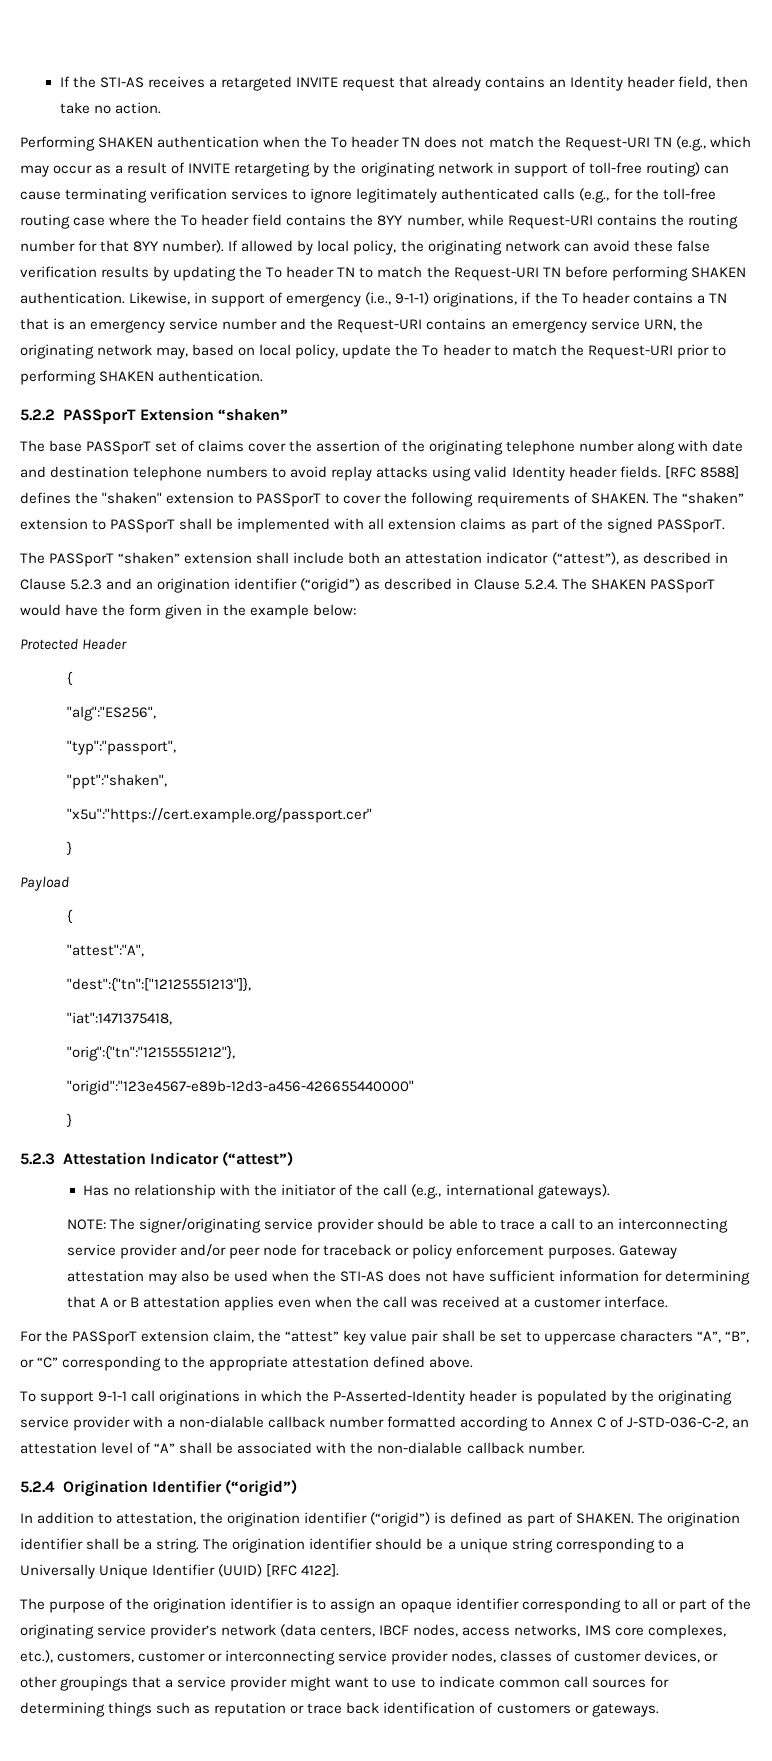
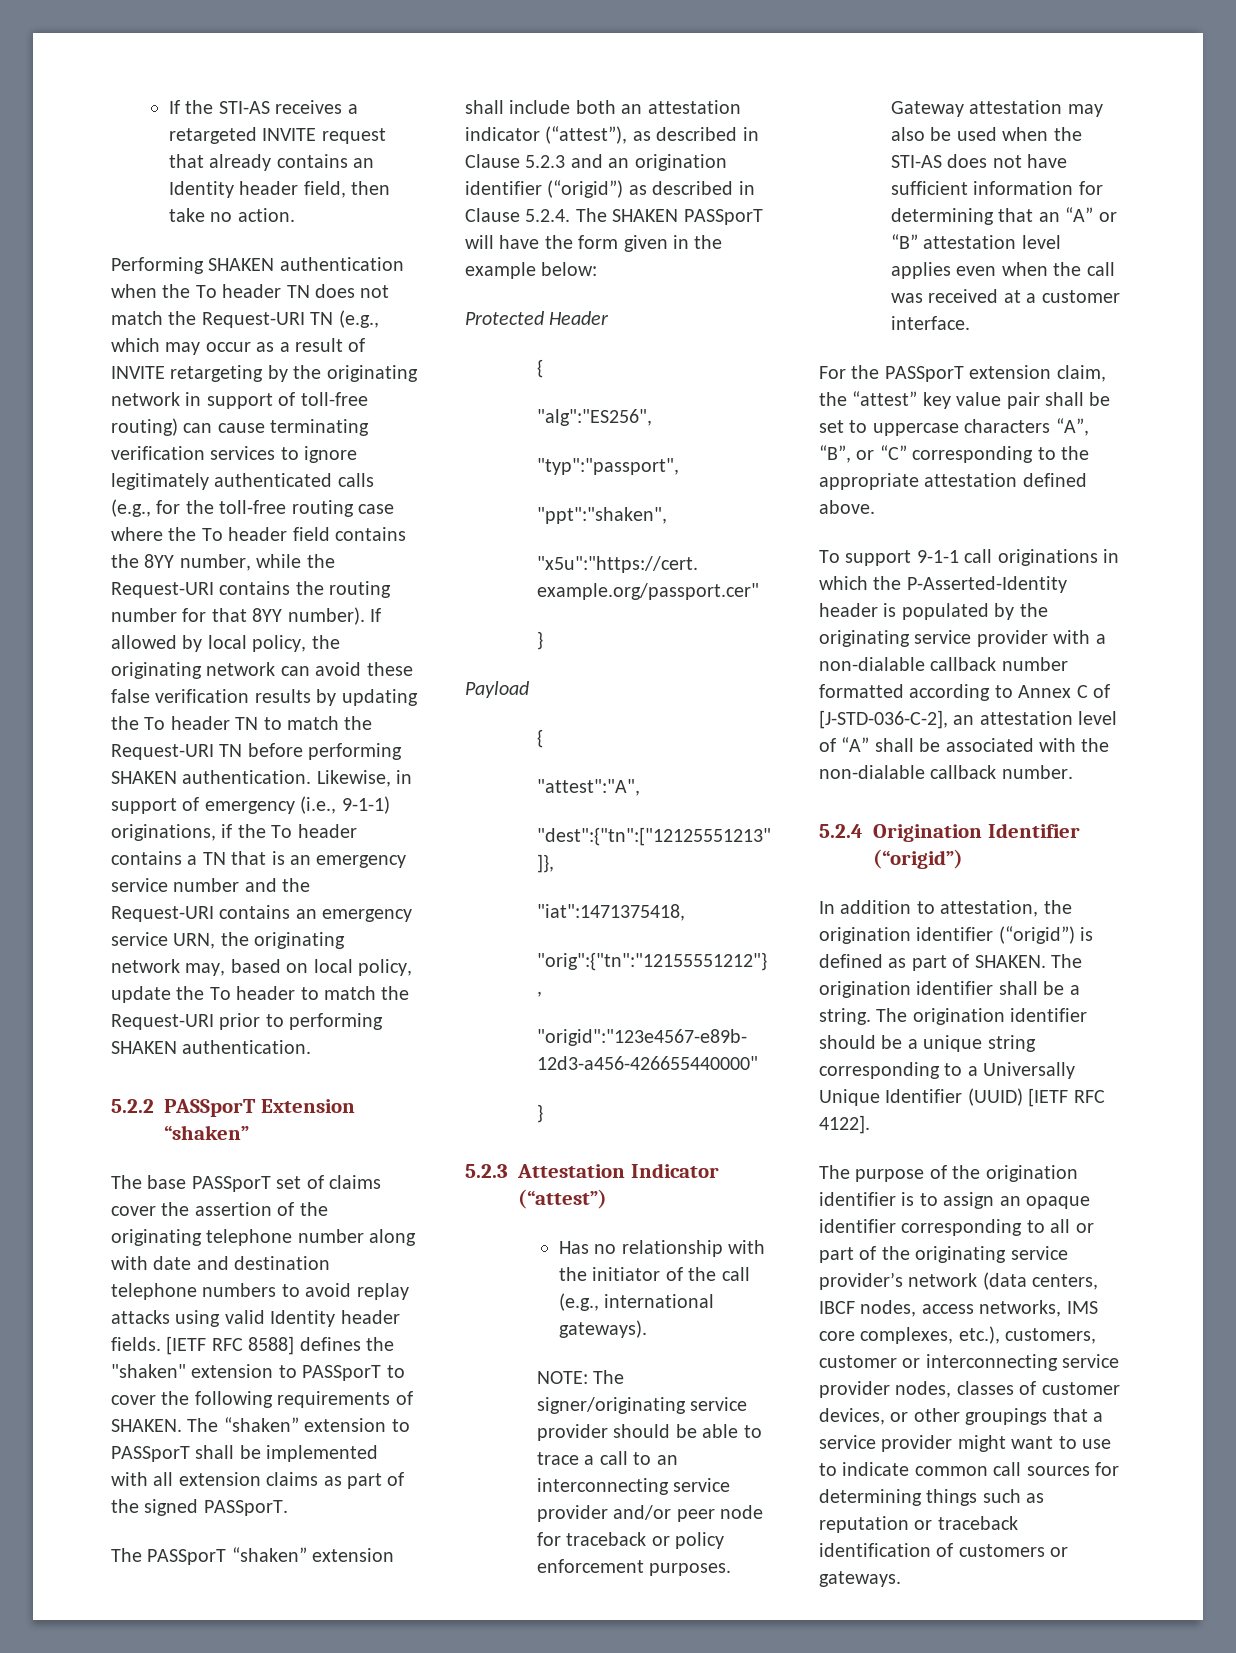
(504, 220) none -> [306,554,335,568] the
[664,466,696,479] [RFC -> [166,1336,243,1355] [IETF RFC
[20,604,61,616] would -> [465,235,494,249] will
[99,1296,220,1308] A or B attestation -> [1038,207,1117,222] [890,234,1061,249] an “A” or “B” attestation level
[626,1417,728,1429] J-STD-036-C-2, -> [819,710,948,729] [J-STD-036-C-2],
[266,1564,298,1577] [RFC -> [1028,1088,1105,1107] [IETF RFC
[307,1702,380,1714] trace back -> [937,1516,1018,1530] traceback

